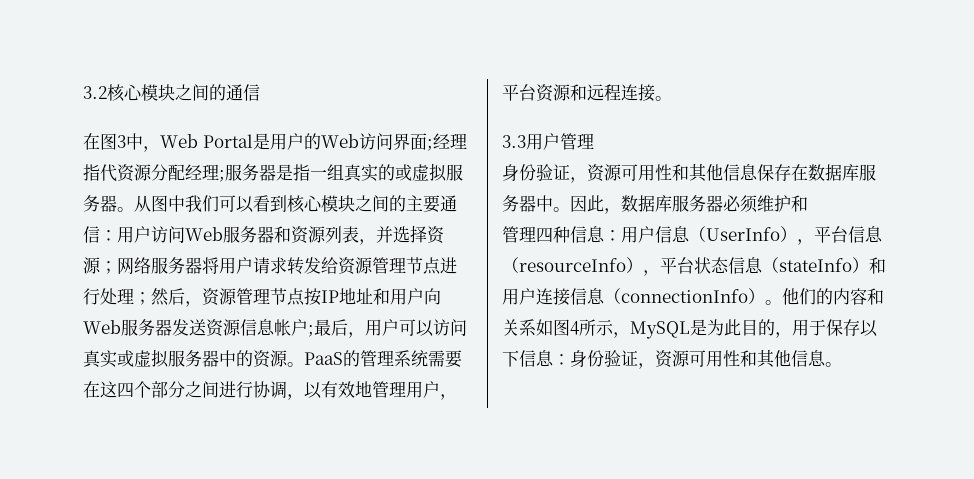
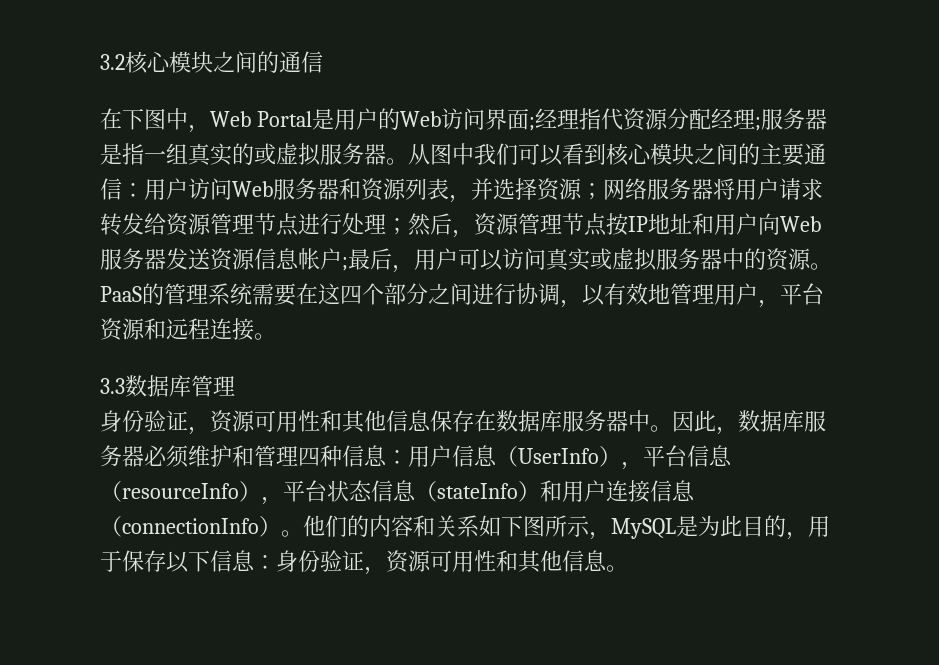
[100,133,126,150] 图3 -> [122,108,166,130] 下图
[526,133,560,150] 用户 -> [125,375,191,397] 数据库
(808, 203) // -> (254, 456) none
[553,319,580,336] 图4 -> [501,515,545,537] 下图

